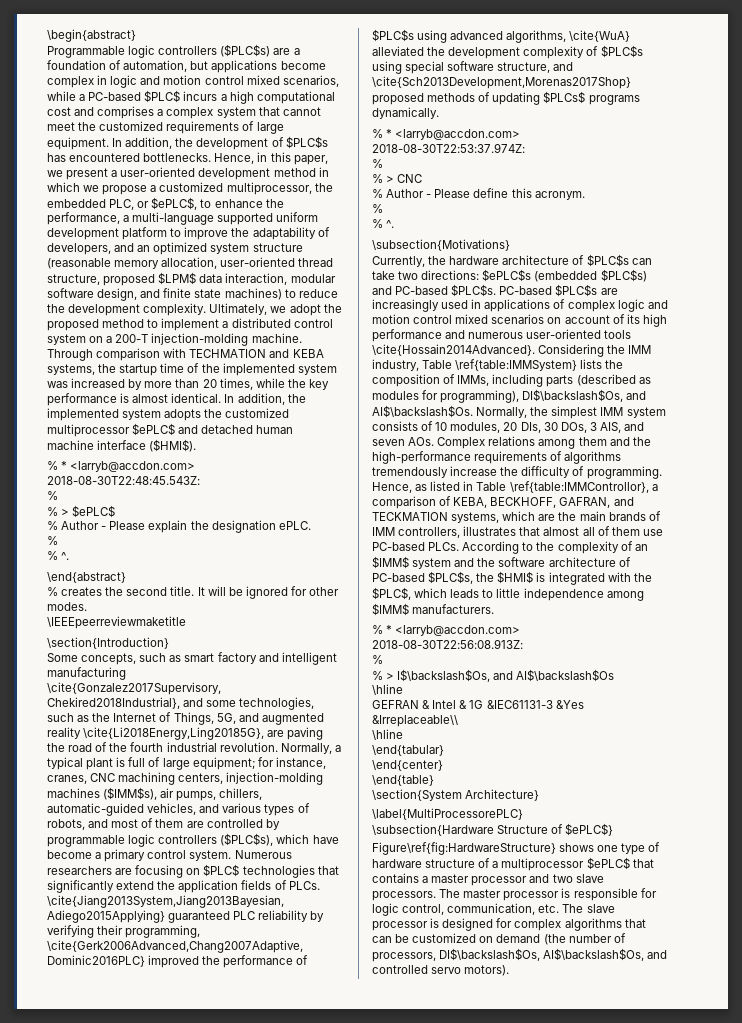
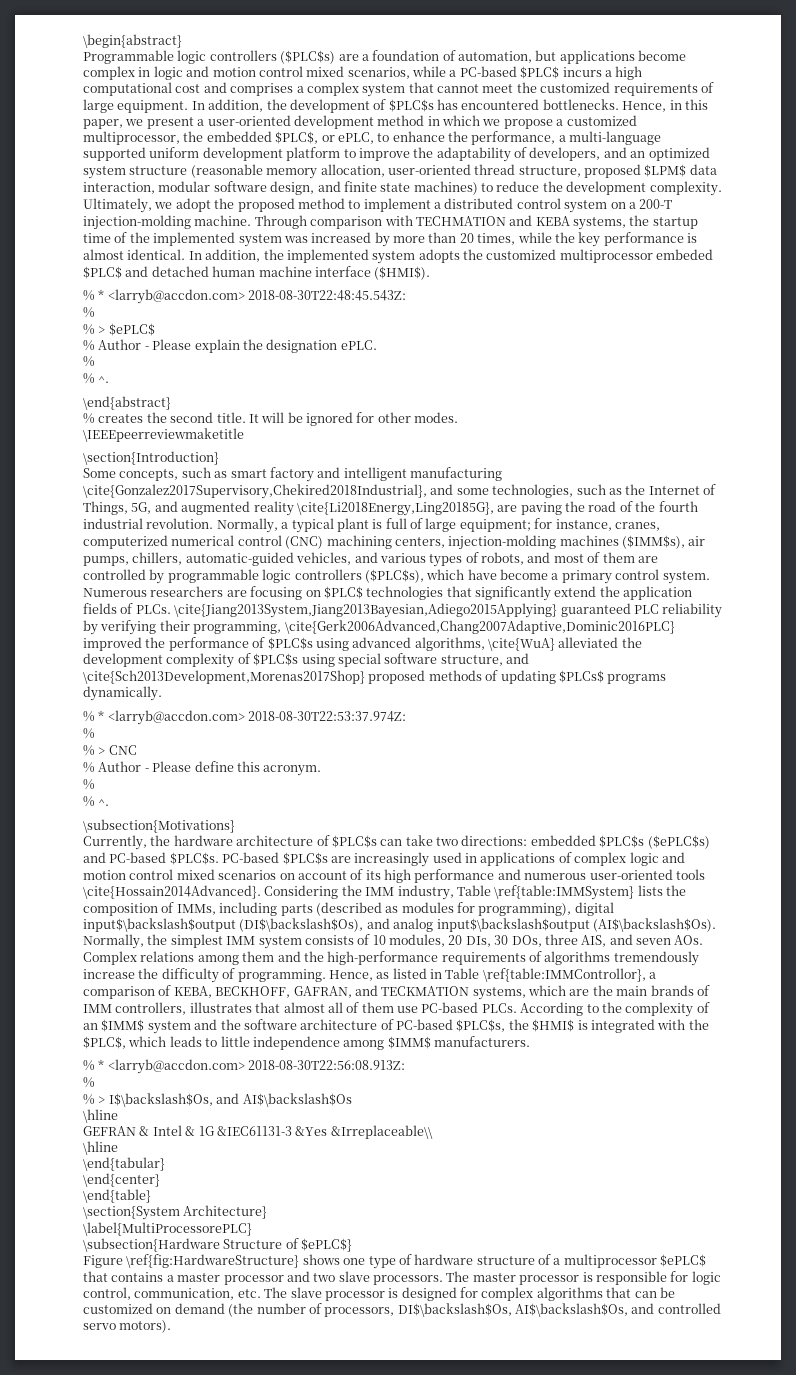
[109,197,198,210] PLC, or $ePLC$, -> [275,131,374,144] $PLC$, or ePLC,
[132,423,176,436] $ePLC$ -> [656,249,714,260] [83,266,122,279] embeded $PLC$
[90,773,116,782] CNC -> [83,535,324,549] computerized numerical control (CNC)
[482,269,647,282] $ePLC$s (embedded $PLC$s) -> [530,835,710,849] embedded $PLC$s ($ePLC$s)
[522,389,647,402] [372,405,473,418] DI$\backslash$Os, and AI$\backslash$Os. -> [574,902,614,916] [83,918,716,932] digital input$\backslash$output (DI$\backslash$Os), and analog input$\backslash$output (AI$\backslash$Os).
[589,422,597,431] 3 -> [544,934,578,945] three
[372,842,556,855] Figure\ref{fig:HardwareStructure} -> [83,1254,300,1268] Figure \ref{fig:HardwareStructure}

